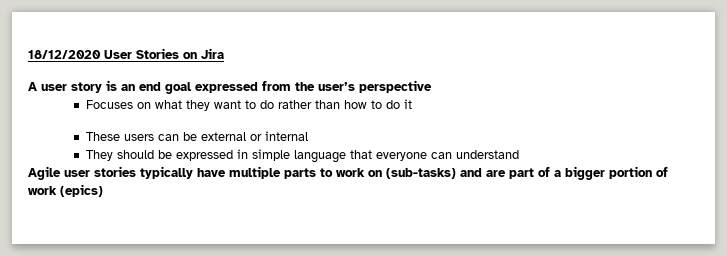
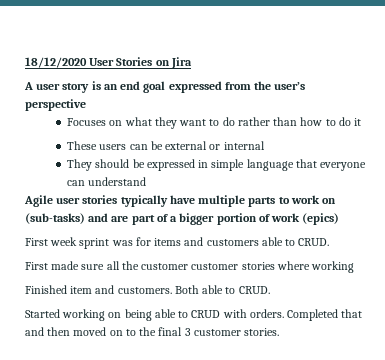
(103, 190) none -> [25,237,330,249] [25,261,355,273] [25,285,270,294] [25,309,363,321] [25,327,280,336] // First week sprint was for items and customers able to CRUD. // First made sure all the customer customer stories where working // Finished item and customers. Both able to CRUD. // Started working on being able to CRUD with orders. Completed that and then moved on to the final 3 customer stories.

